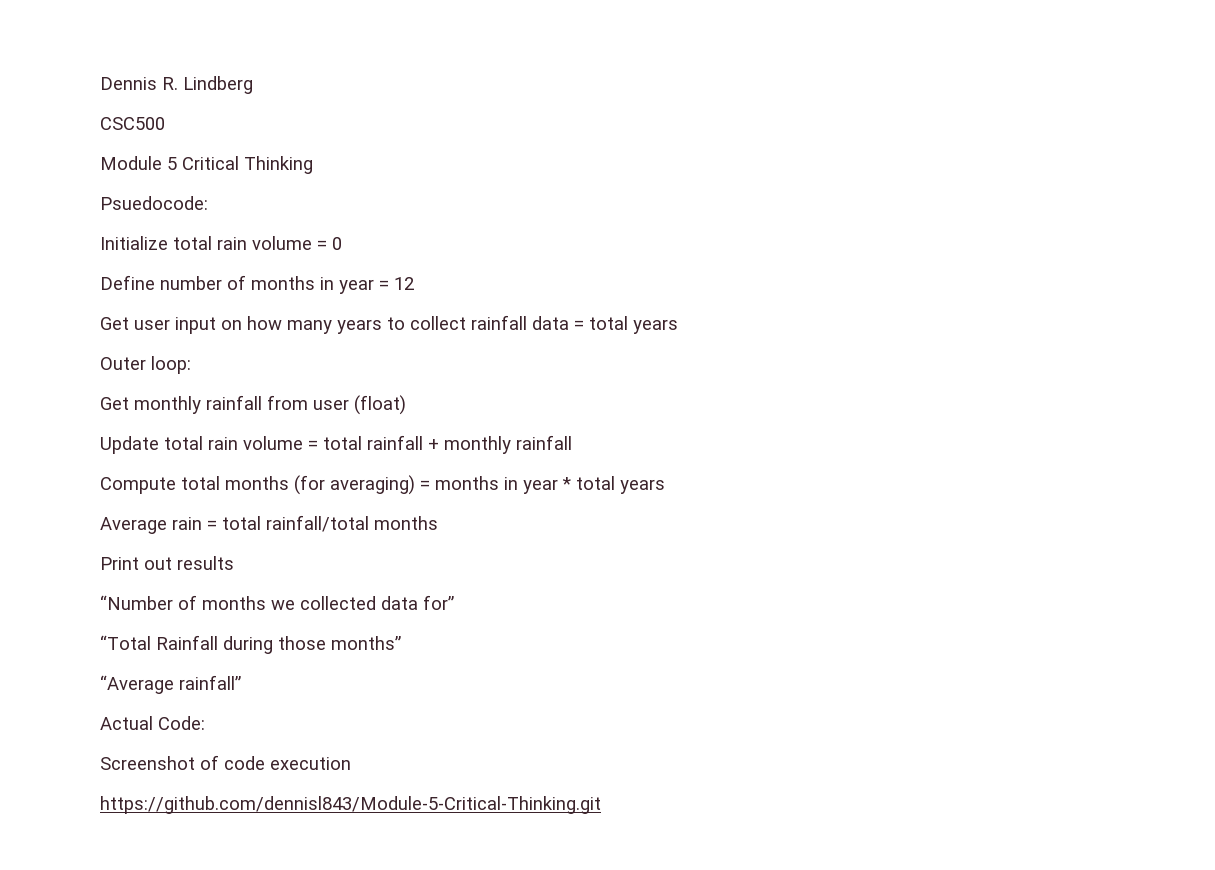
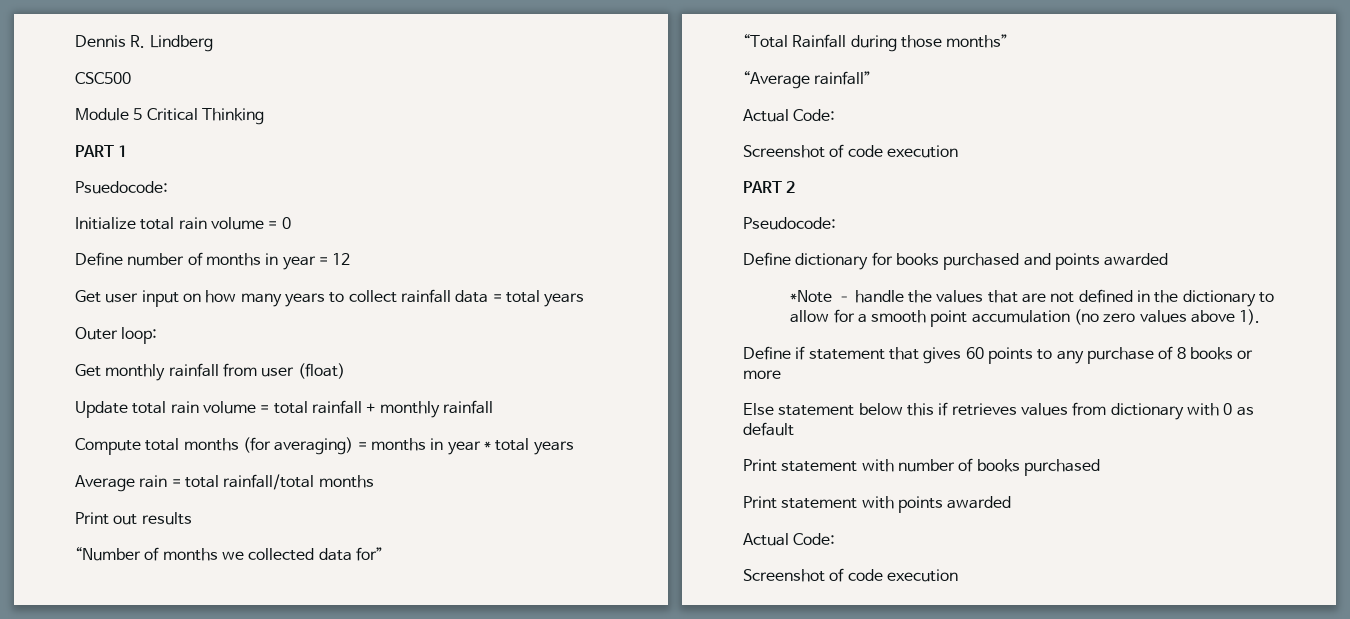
(313, 165) none -> [75,145,128,157] // PART 1
[100,796,601,814] https://github.com/dennisl843/Module-5-Critical-Thinking.git -> [743,181,796,193] [743,217,836,230] [743,252,1169,270] [790,289,1275,307] [790,309,1261,327] [743,346,1254,364] [743,370,781,379] [743,402,1254,420] [743,422,794,436] [743,458,1100,476] [743,496,1012,513] [743,533,836,546] [743,568,958,582] PART 2 // Pseudocode: // Define dictionary for books purchased and points awarded // *Note – handle the values that are not defined in the dictionary to allow for a smooth point accumulation (no zero values above 1). // Define if statement that gives 60 points to any purchase of 8 books or more // Else statement below this if retrieves values from dictionary with 0 as default // Print statement with number of books purchased // Print statement with points awarded // Actual Code: // Screenshot of code execution

